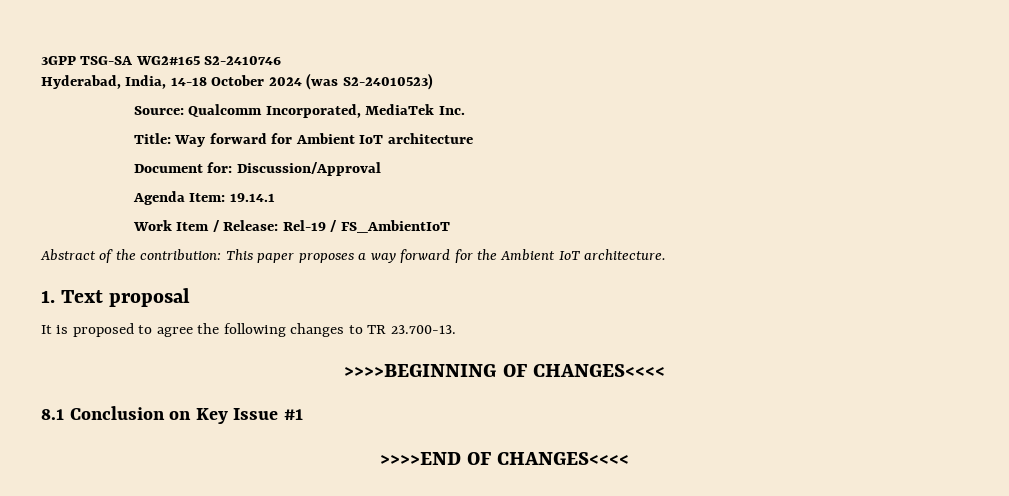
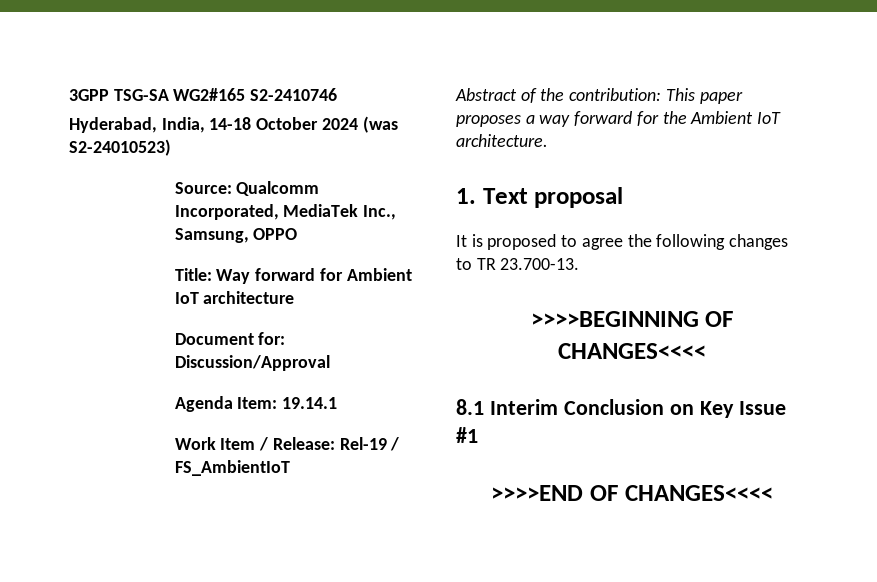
[438,106,465,115] Inc. -> [363,205,397,220] [174,228,298,243] Inc., Samsung, OPPO
(64, 414) none -> [489,399,558,415] Interim

